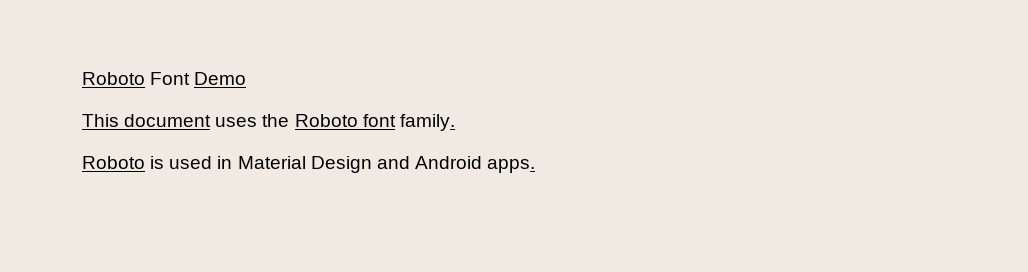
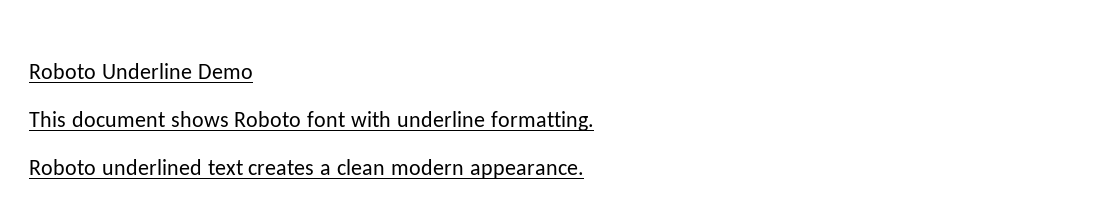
[82,72,191,85] Roboto Font -> [29,63,192,79] Roboto Underline
[215,114,455,131] [82,156,536,173] uses the Roboto font family. // Roboto is used in Material Design and Android apps. -> [170,111,594,131] [29,159,584,179] shows Roboto font with underline formatting. // Roboto underlined text creates a clean modern appearance.

